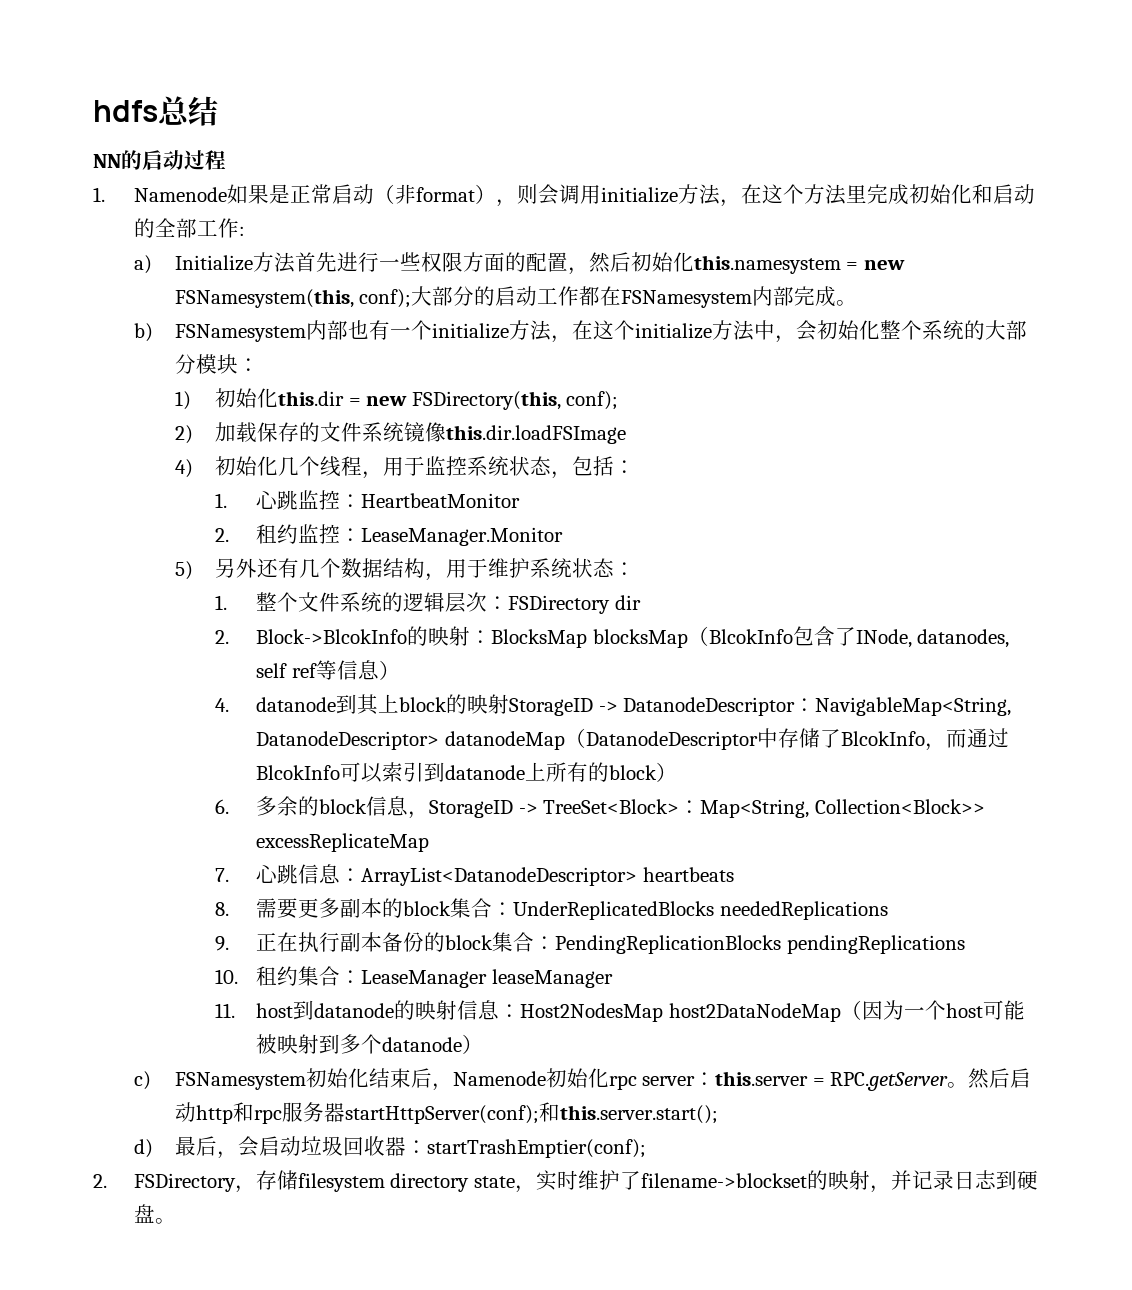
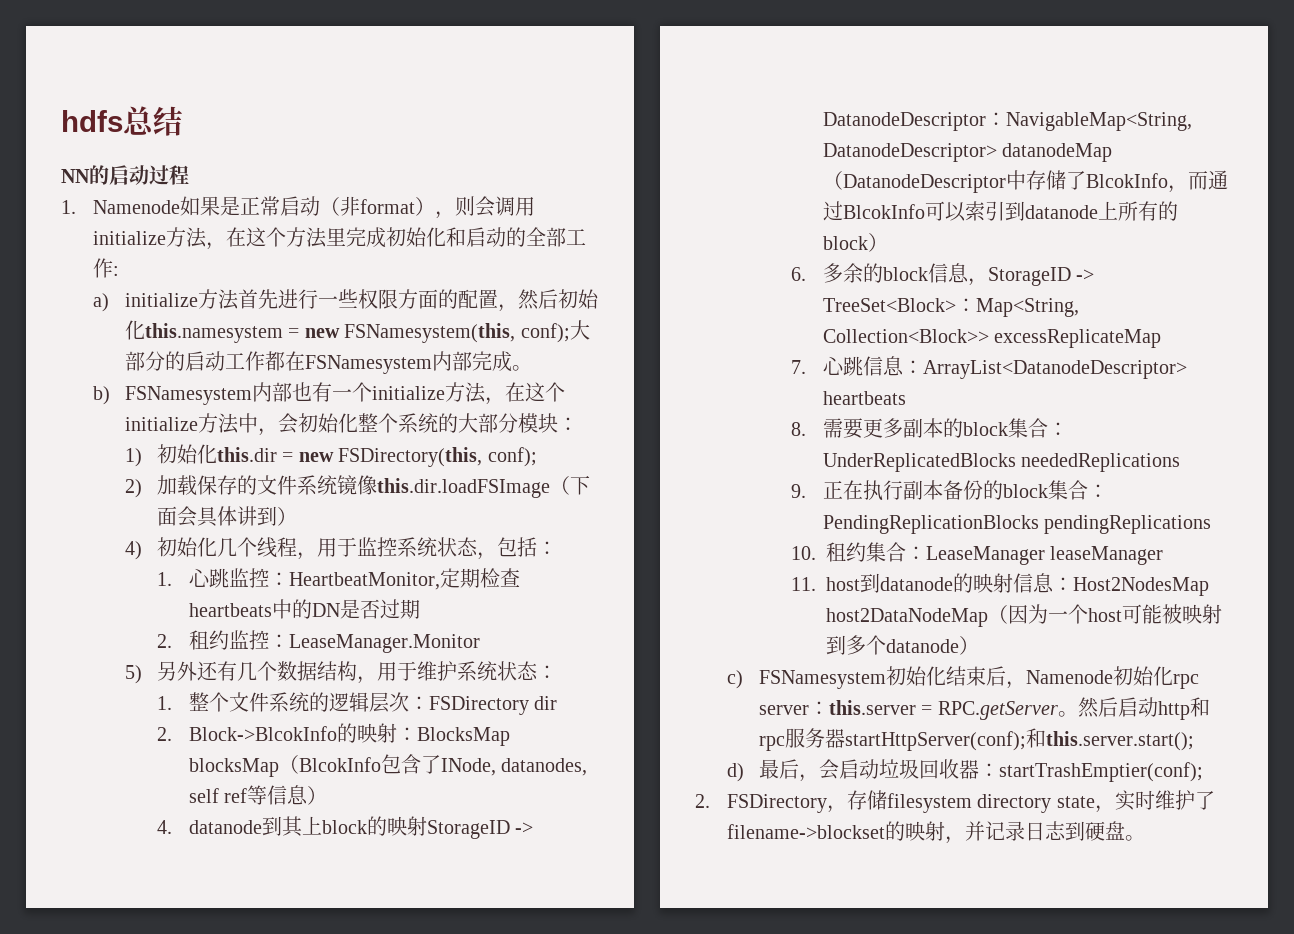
[174,255,253,271] Initialize -> [124,293,198,307] initialize
(627, 434) none -> [549,475,590,495] [156,506,297,527] （下面会具体讲到）
[361,493,521,508] HeartbeatMonitor -> [288,568,520,590] [188,599,420,619] HeartbeatMonitor,定期检查heartbeats中的DN是否过期

